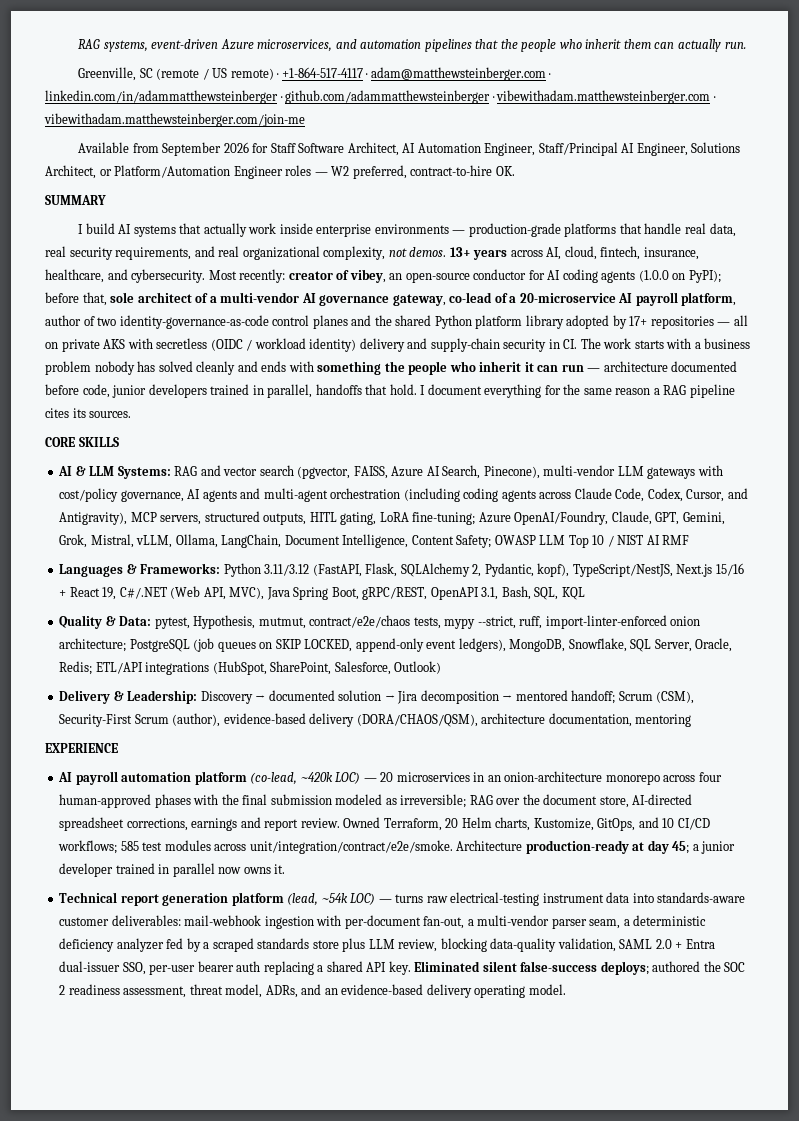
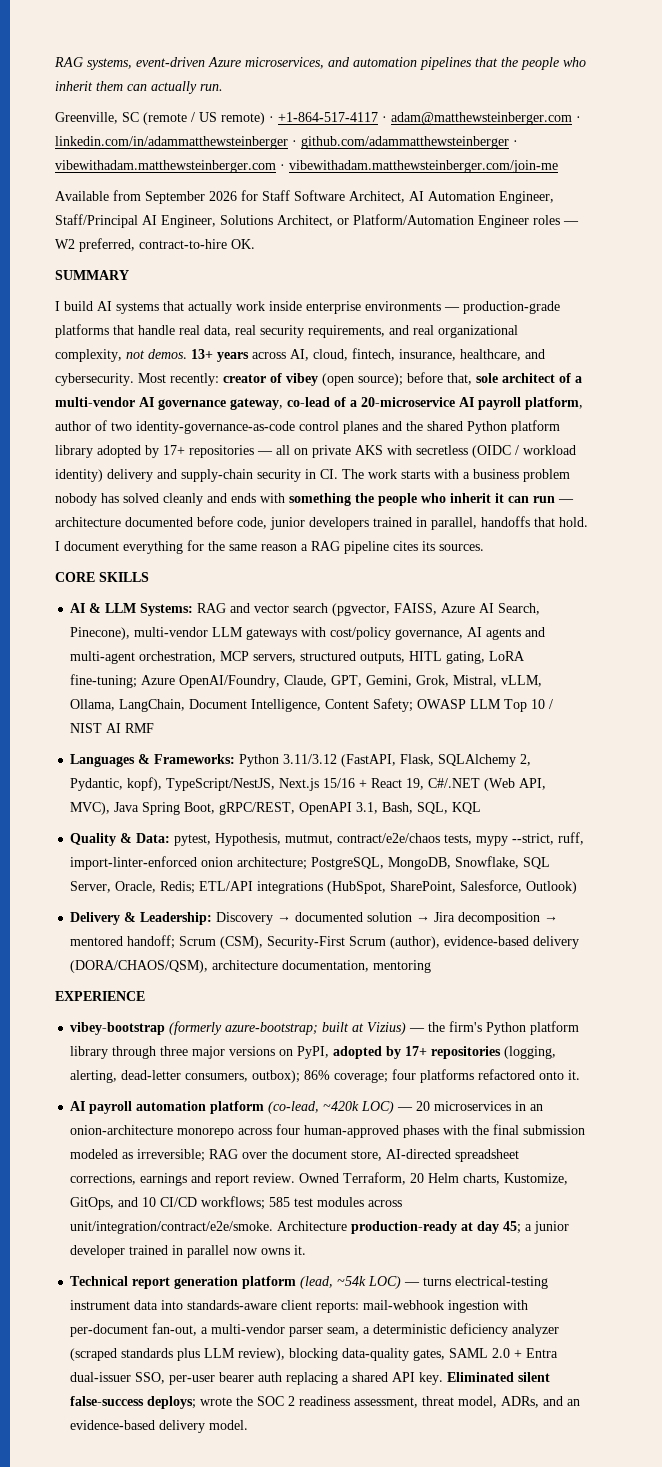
[349,269,721,283] vibey, an open-source conductor for AI coding agents (1.0.0 on PyPI); -> [286,373,403,386] vibey (open source);
[330,488,748,502] [59,512,128,525] orchestration (including coding agents across Claude Code, Codex, Cursor, and Antigravity), -> [139,651,217,663] orchestration,
[129,638,506,652] PostgreSQL (job queues on SKIP LOCKED, append-only event ledgers), -> [311,857,385,870] PostgreSQL,
(118, 748) none -> [70,1021,580,1035] [70,1046,557,1059] [70,1069,581,1083] // vibey-bootstrap (formerly azure-bootstrap; built at Vizius) — the firm's Python platform library through three major versions on PyPI, adopted by 17+ repositories (logging, alerting, dead-letter consumers, outbox); 86% coverage; four platforms refactored onto it.
[426,896,448,903] raw -> (452, 1281) none
[59,915,181,926] customer deliverables: -> [281,1300,360,1313] client reports:
[166,938,339,952] fed by a scraped standards store -> [70,1348,174,1361] (scraped standards
[398,939,438,952] review, -> [238,1348,286,1361] review),
[557,938,616,952] validation, -> [413,1349,446,1361] gates,
[652,961,701,972] authored -> [200,1397,233,1406] wrote
[474,985,526,998] operating -> (206, 1426) none

